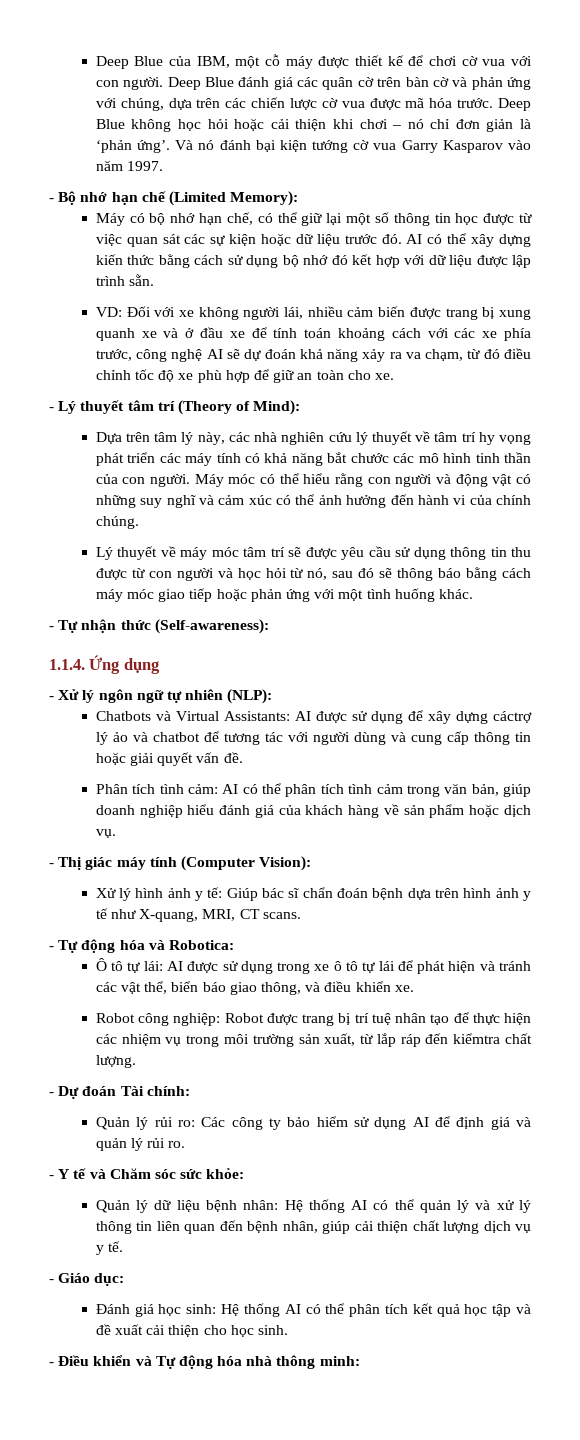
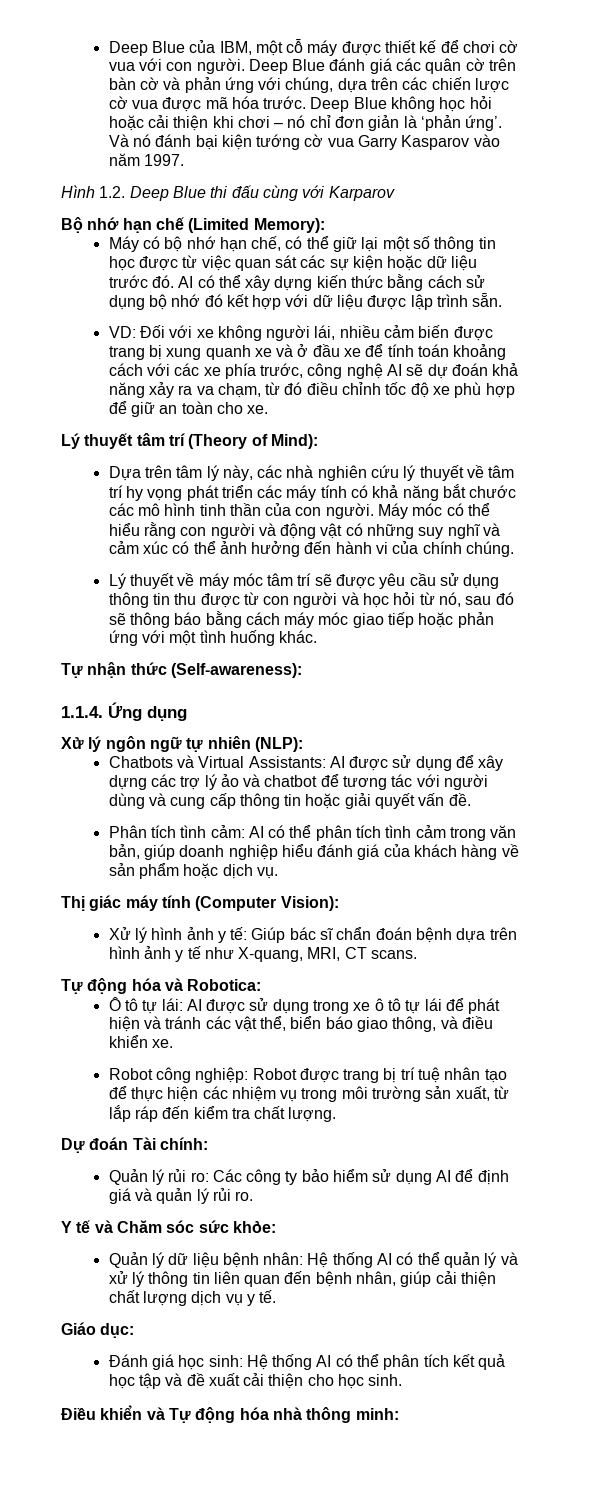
[49,198,54,202] - -> [61,185,395,201] Hình 1.2. Deep Blue thi đấu cùng với Karparov //
[49,407,54,411] - -> (269, 409) none
[49,626,54,630] - -> (318, 636) none
[49,696,54,700] - -> (187, 713) none
[493,711,532,723] cáctrợ -> [150,774,201,790] các trợ
[49,863,54,867] - -> (278, 873) none
[49,946,54,950] - -> (418, 954) none
[453,1033,501,1044] kiểmtra -> [193,1106,250,1119] kiểm tra
[49,1092,54,1096] - -> (337, 1114) none
[49,1175,54,1179] - -> (254, 1196) none
[49,1279,54,1283] - -> (277, 1296) none
[49,1362,54,1366] - -> (403, 1380) none

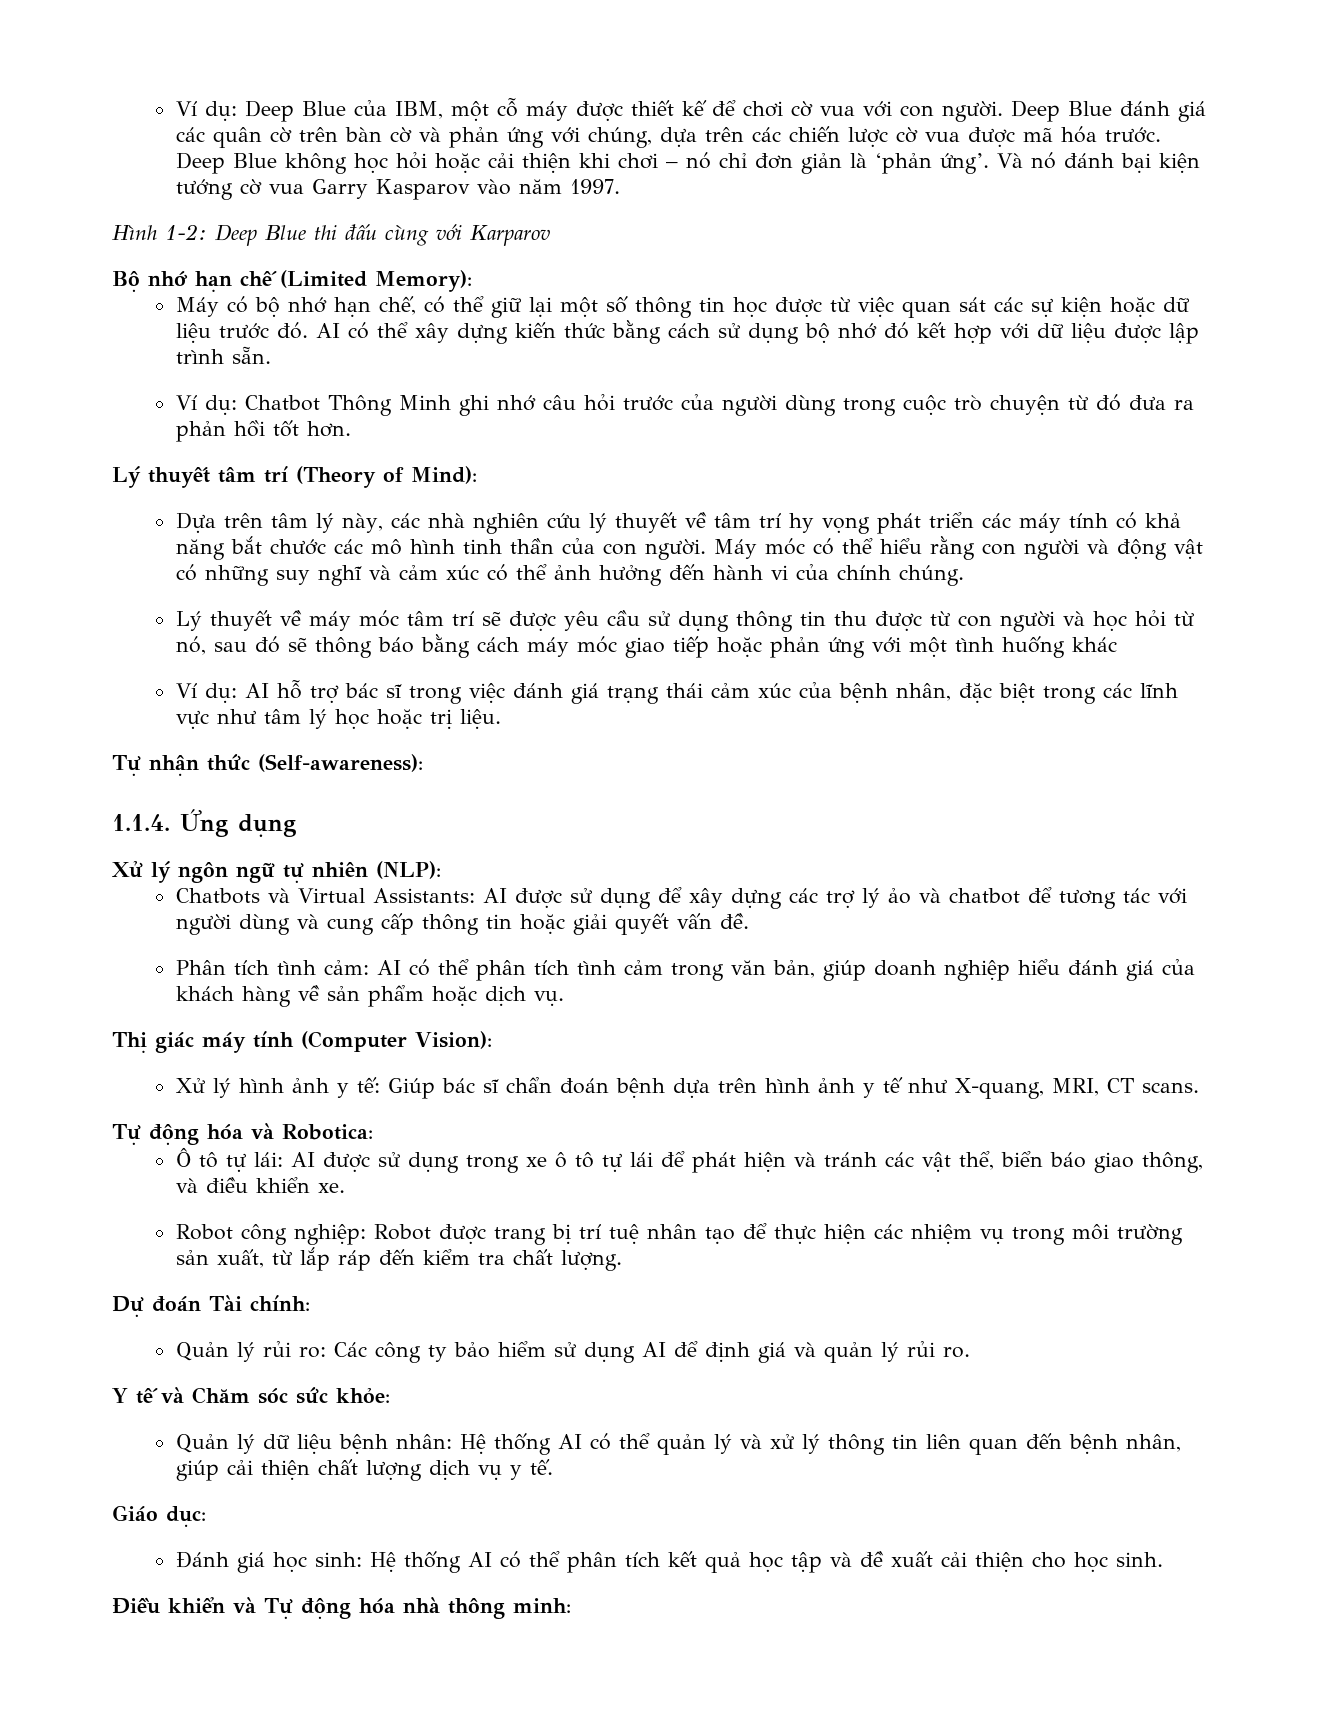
(108, 48) none -> [175,101,237,121] Ví dụ:
[99,186,126,198] 1.2. -> [165,224,207,240] 1-2:
[108,325,493,341] [108,344,507,360] [108,363,519,379] [108,382,515,398] [108,401,269,417] VD: Đối với xe không người lái, nhiều cảm biến được trang bị xung quanh xe và ở đầu xe để tính toán khoảng cách với các xe phía trước, công nghệ AI sẽ dự đoán khả năng xảy ra va chạm, từ đó điều chỉnh tốc độ xe phù hợp để giữ an toàn cho xe. -> [175,394,1194,416] [175,420,351,442] Ví dụ: Chatbot Thông Minh ghi nhớ câu hỏi trước của người dùng trong cuộc trò chuyện từ đó đưa ra phản hồi tốt hơn.
[279,630,318,643] khác. -> [1071,637,1117,652] [175,680,1178,704] [175,709,501,729] khác // Ví dụ: AI hỗ trợ bác sĩ trong việc đánh giá trạng thái cảm xúc của bệnh nhân, đặc biệt trong các lĩnh vực như tâm lý học hoặc trị liệu.

